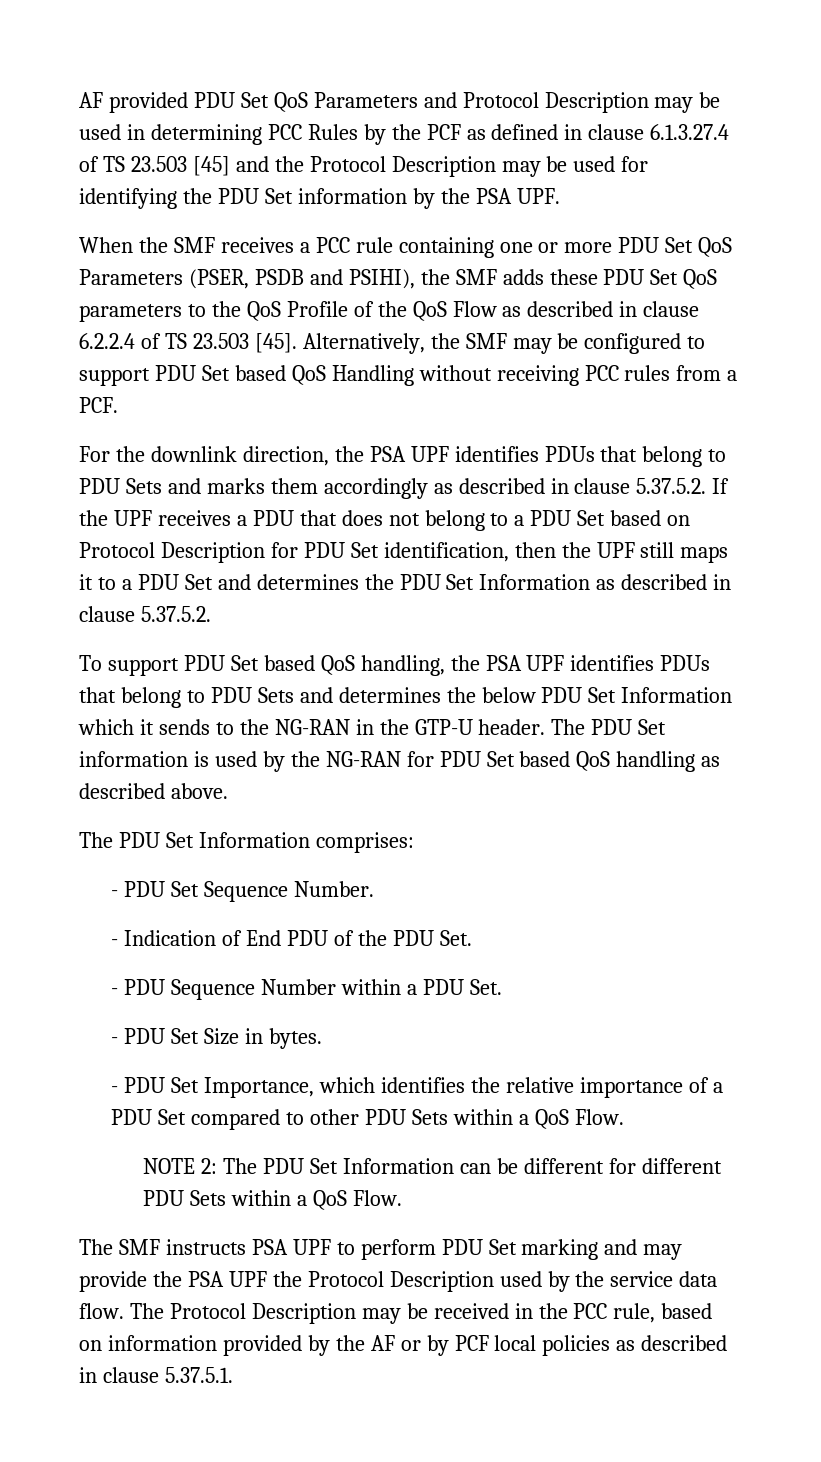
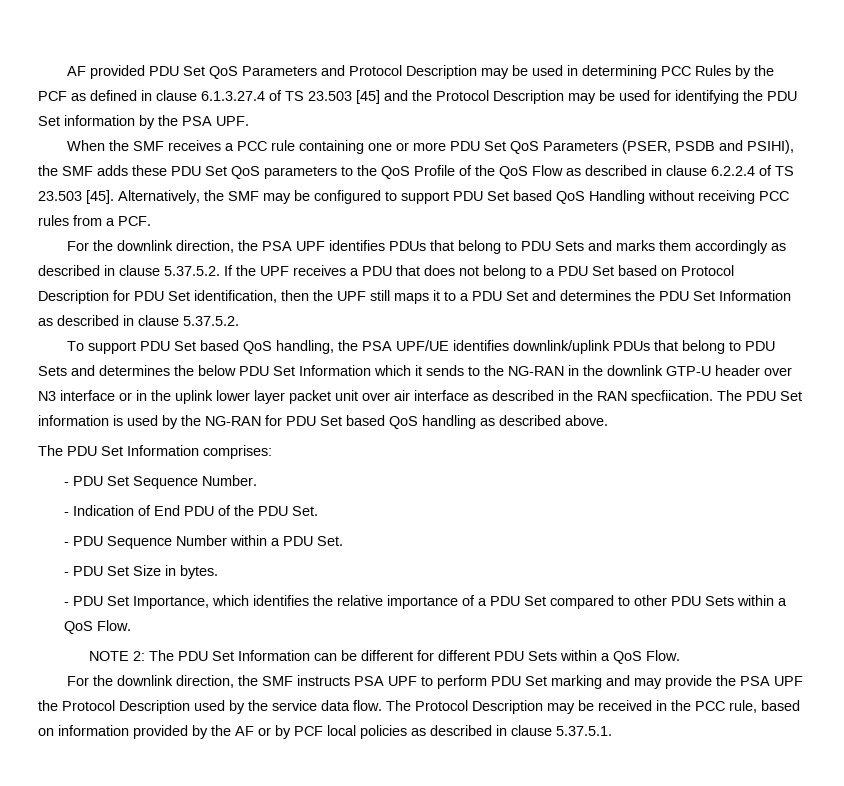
[526,655,655,671] UPF identifies -> [396,340,611,354] UPF/UE identifies downlink/uplink
[414,719,546,735] GTP-U header. -> [607,365,792,376] [38,390,713,404] downlink GTP-U header over N3 interface or in the uplink lower layer packet unit over air interface as described in the RAN specfiication.
[79,1239,113,1255] The -> [67,675,259,688] For the downlink direction, the

